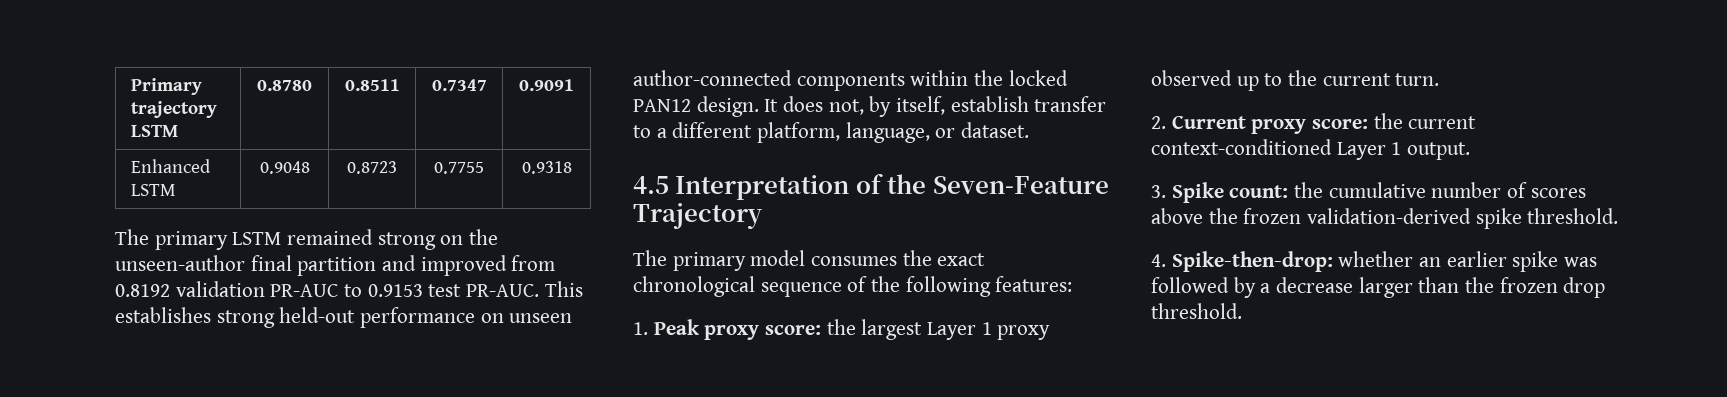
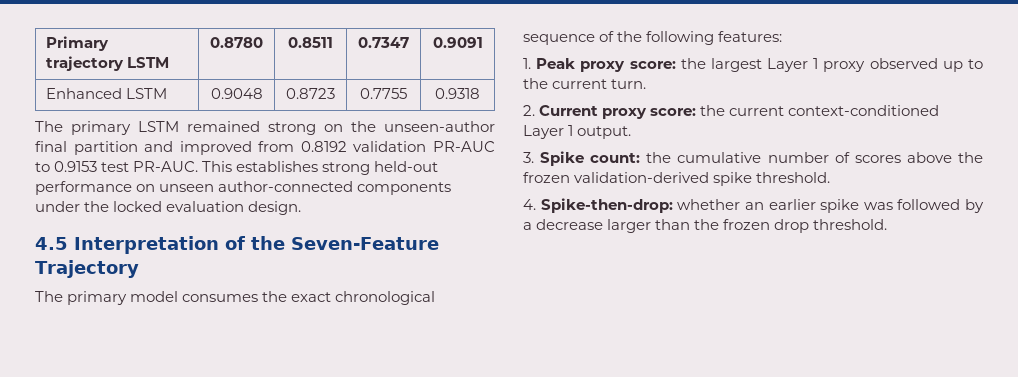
[910,70,969,86] within -> [35,201,80,212] under
[633,99,691,112] PAN12 -> [166,201,245,212] evaluation
[764,96,1107,117] [633,122,1030,143] It does not, by itself, establish transfer to a different platform, language, or dataset. -> (302, 208) none

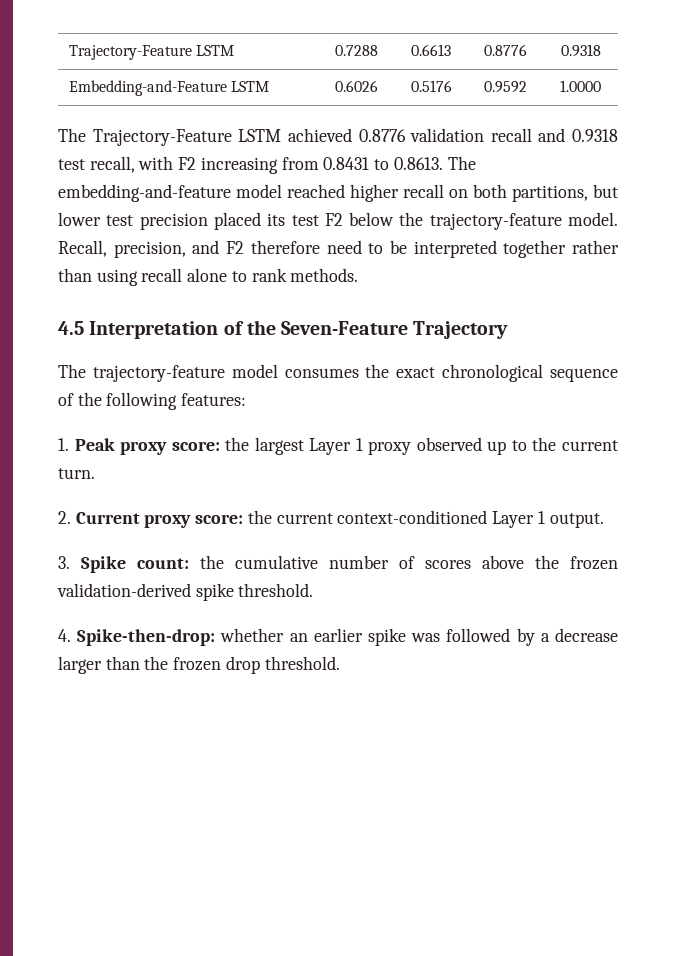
[46,36,110,51] [46,56,170,71] [210,37,263,48] [288,37,333,48] [358,37,409,48] [432,37,483,48] [46,88,168,99] [210,88,263,99] [286,88,335,99] [360,88,407,99] [435,88,480,99] [35,121,495,135] [35,141,495,155] [35,161,439,175] [35,181,452,195] [35,201,302,215] Primary trajectory LSTM | 0.8780 | 0.8511 | 0.7347 | 0.9091 // Enhanced LSTM | 0.9048 | 0.8723 | 0.7755 | 0.9318 // The primary LSTM remained strong on the unseen-author final partition and improved from 0.8192 validation PR-AUC to 0.9153 test PR-AUC. This establishes strong held-out performance on unseen author-connected components under the locked evaluation design. -> [68,45,234,60] [335,45,378,56] [411,44,451,56] [484,44,527,56] [560,44,601,57] [68,80,269,96] [335,80,378,92] [410,80,452,92] [484,81,527,93] [560,80,601,92] [58,128,618,146] [58,156,476,174] [58,184,618,202] [58,212,618,230] [58,240,619,258] [58,268,359,286] Trajectory-Feature LSTM | 0.7288 | 0.6613 | 0.8776 | 0.9318 // Embedding-and-Feature LSTM | 0.6026 | 0.5176 | 0.9592 | 1.0000 // The Trajectory-Feature LSTM achieved 0.8776 validation recall and 0.9318 test recall, with F2 increasing from 0.8431 to 0.8613. The embedding-and-feature model reached higher recall on both partitions, but lower test precision placed its test F2 below the trajectory-feature model. Recall, precision, and F2 therefore need to be interpreted together rather than using recall alone to rank methods.
[67,291,128,305] primary -> [92,365,225,382] trajectory-feature

